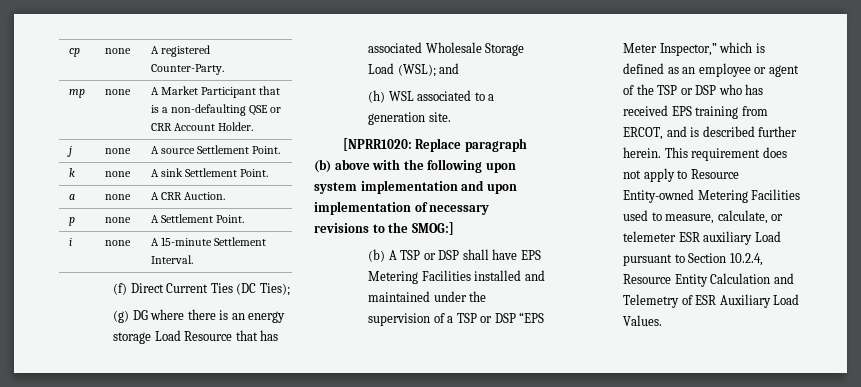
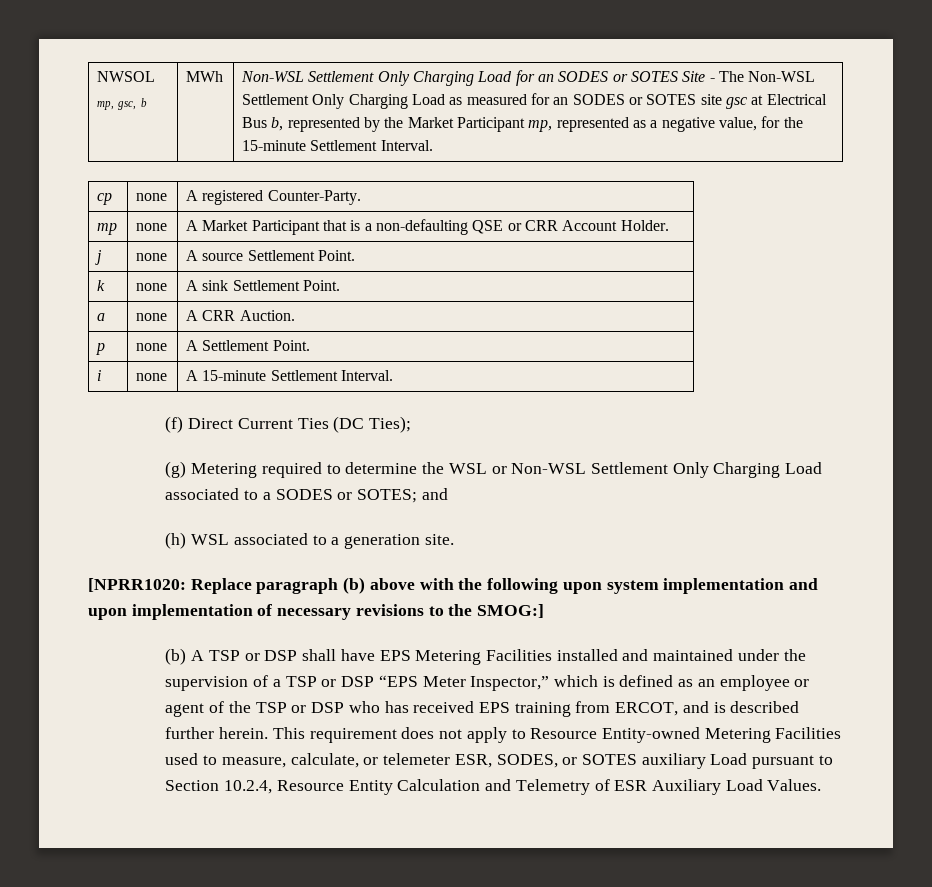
(68, 52) none -> [97,71,156,82] [97,98,147,110] [186,71,224,82] [241,70,816,86] [242,93,827,109] [242,116,803,132] [242,140,433,151] NWSOL mp, gsc, b | MWh | Non-WSL Settlement Only Charging Load for an SODES or SOTES Site - The Non-WSL Settlement Only Charging Load as measured for an SODES or SOTES site gsc at Electrical Bus b, represented by the Market Participant mp, represented as a negative value, for the 15-minute Settlement Interval. //
[132,309,286,323] [113,330,279,344] [368,42,525,56] [368,63,436,77] DG where there is an energy storage Load Resource that has associated Wholesale Storage Load (WSL); -> [191,462,823,478] [165,488,418,503] Metering required to determine the WSL or Non-WSL Settlement Only Charging Load associated to a SODES or SOTES;
[678,232,700,242] ESR -> [454,754,637,768] ESR, SODES, or SOTES

